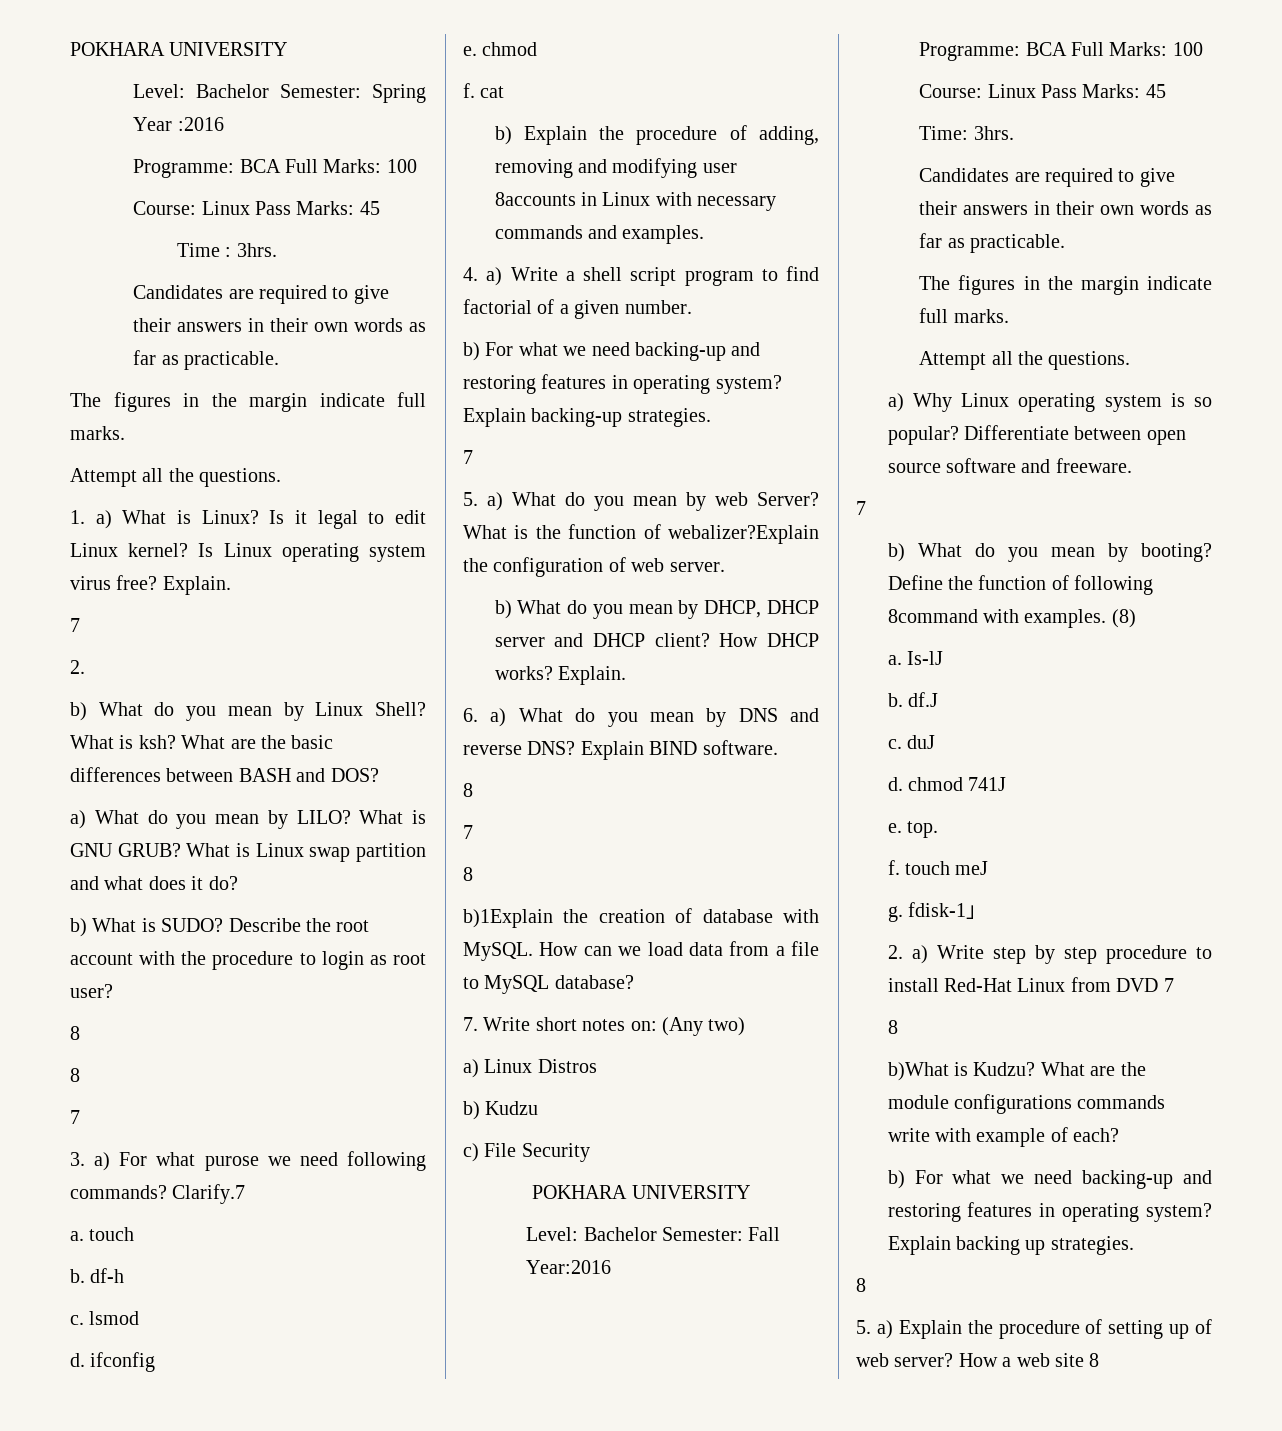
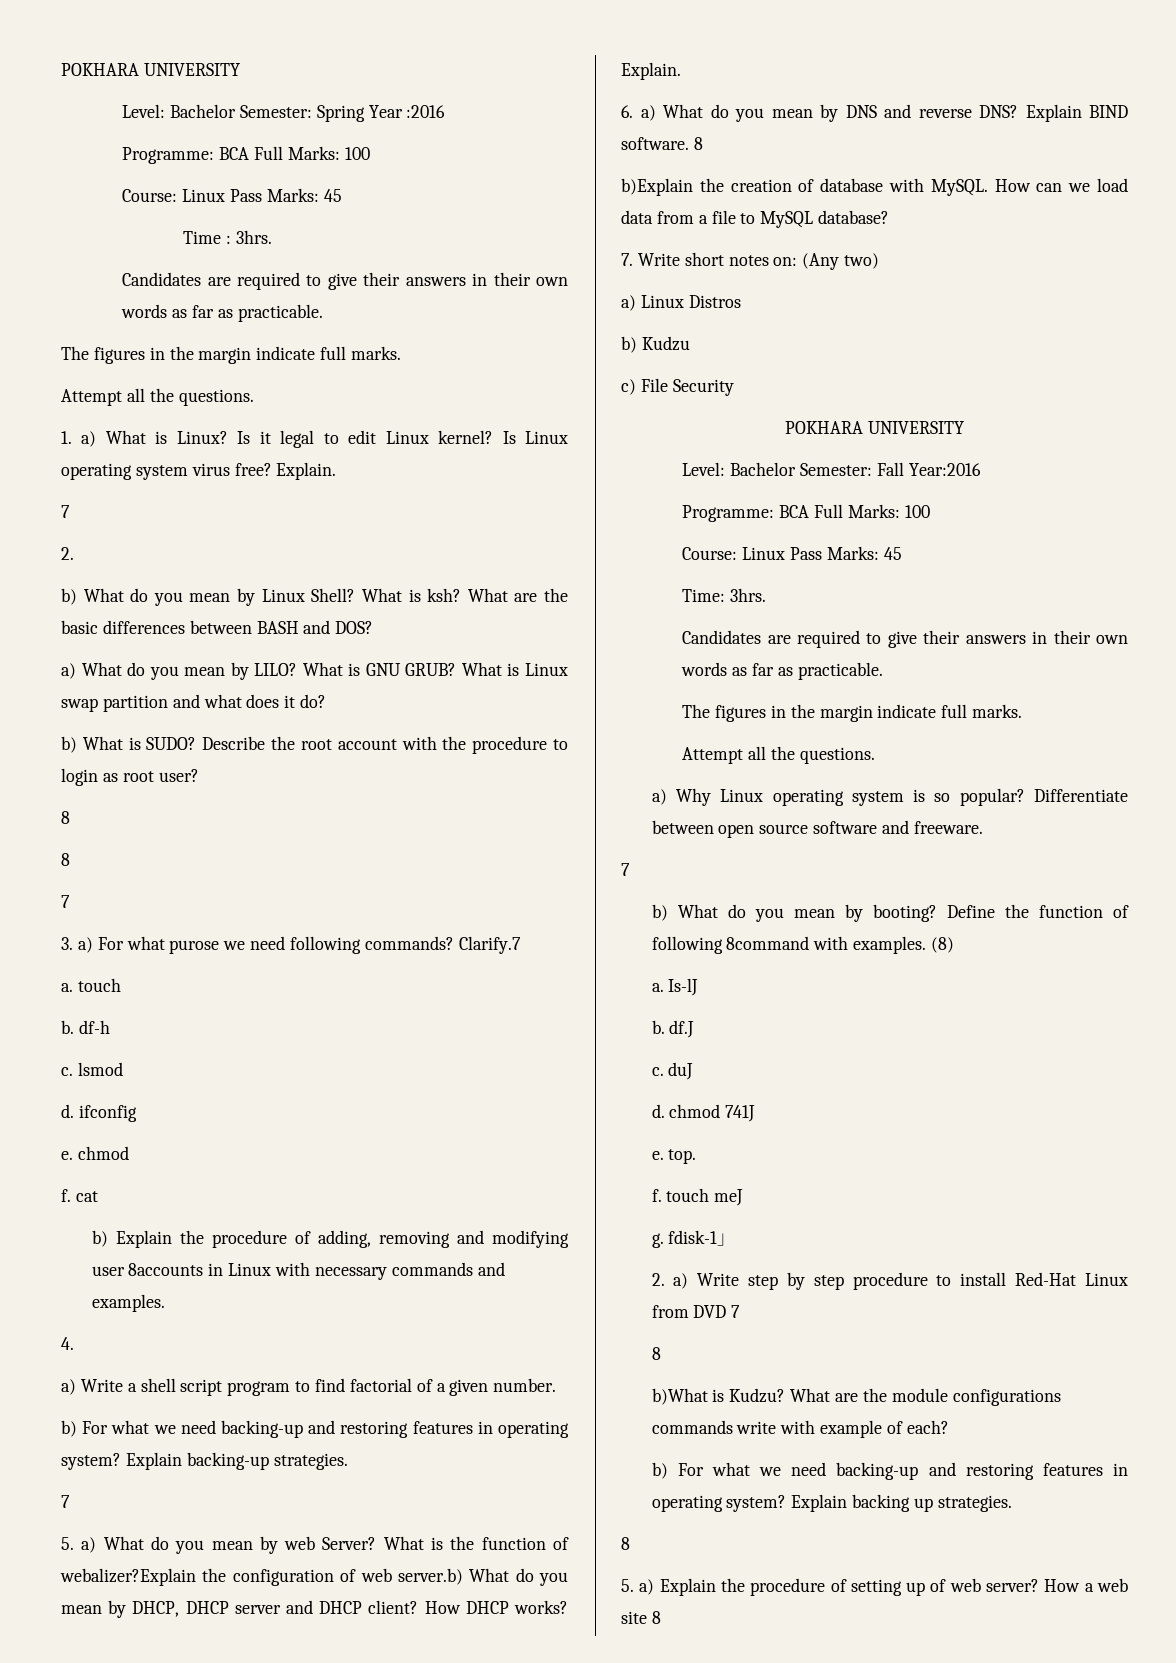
(478, 274) none -> (74, 1343) //
[669,562,725,572] [494,600,512,619] server. // b) -> [397,1568,463,1585] server.b)
[463,783,473,797] [463,825,473,839] [463,867,473,881] [463,909,553,928] // 8 // 7 // 8 // b)1Explain -> [693,137,703,150] [621,178,693,196] 8 // b)Explain

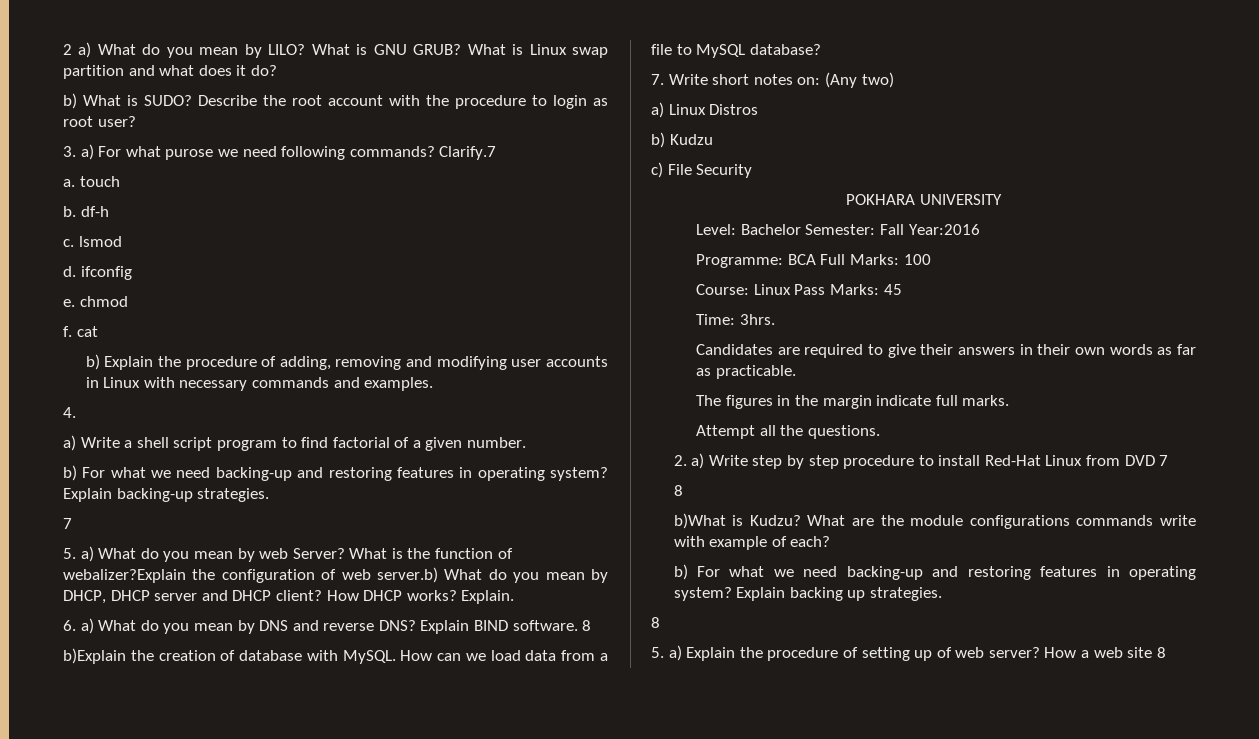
[61,63,240,76] [122,104,446,122] [122,146,370,164] [122,188,342,202] [183,230,273,244] [122,272,568,290] [121,304,323,322] [61,346,402,364] [61,388,254,406] [61,430,568,448] [61,462,337,480] [61,505,70,518] [61,547,74,560] [61,588,569,606] [61,620,374,634] POKHARA UNIVERSITY // Level: Bachelor Semester: Spring Year :2016 // Programme: BCA Full Marks: 100 // Course: Linux Pass Marks: 45 // Time : 3hrs. // Candidates are required to give their answers in their own words as far as practicable. // The figures in the margin indicate full marks. // Attempt all the questions. // 1. a) What is Linux? Is it legal to edit Linux kernel? Is Linux operating system virus free? Explain. // 7 // 2. // b) What do you mean by Linux Shell? What is ksh? What are the basic differences between BASH and DOS? // -> [63,44,72,55] 2
[61,811,70,824] [61,853,70,866] [61,895,70,908] // 8 // 8 // 7 -> (136, 121) none
[128,1263,204,1276] 8accounts -> [546,356,608,367] accounts
[651,788,1128,806] [651,820,983,838] [621,863,630,876] [651,904,1129,922] [651,936,955,954] [651,978,699,996] [651,1020,695,1038] [651,1062,694,1080] [651,1104,756,1122] [651,1149,697,1164] [651,1188,744,1206] [651,1230,736,1248] // a) Why Linux operating system is so popular? Differentiate between open source software and freeware. // 7 // b) What do you mean by booting? Define the function of following 8command with examples. (8) // a. Is-lJ // b. df.J // c. duJ // d. chmod 741J // e. top. // f. touch meJ // g. fdisk-1」 -> (880, 432) none

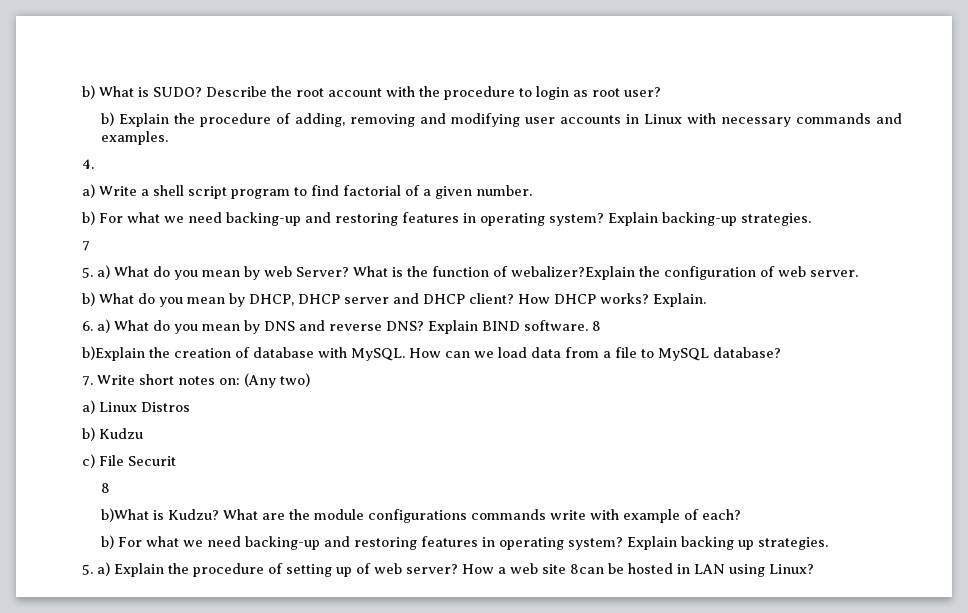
[63,42,608,58] [63,65,277,79] 2 a) What do you mean by LILO? What is GNU GRUB? What is Linux swap partition and what does it do? // -> (82, 92) none
[63,144,497,160] [63,176,120,187] [63,206,109,217] [63,236,122,247] [63,266,132,280] [63,296,128,307] [63,326,98,337] // 3. a) For what purose we need following commands? Clarify.7 // a. touch // b. df-h // c. lsmod // d. ifconfig // e. chmod // f. cat -> (661, 92) none
[376,567,438,583] server.b) -> [810,270,858,277] [82,292,95,306] server. // b)
[696,164,753,178] [846,194,1002,205] [696,224,980,235] [696,254,931,268] [696,284,902,295] [696,314,775,325] [696,344,1196,358] [696,365,796,379] [696,395,1010,409] [696,425,880,439] [673,453,1169,469] Security // POKHARA UNIVERSITY // Level: Bachelor Semester: Fall Year:2016 // Programme: BCA Full Marks: 100 // Course: Linux Pass Marks: 45 // Time: 3hrs. // Candidates are required to give their answers in their own words as far as practicable. // The figures in the margin indicate full marks. // Attempt all the questions. // 2. a) Write step by step procedure to install Red-Hat Linux from DVD 7 -> [128,456,176,466] Securit
[651,617,660,628] // 8 -> (829, 543) none
[1156,647,1166,658] 8 -> [570,563,814,577] 8can be hosted in LAN using Linux?

